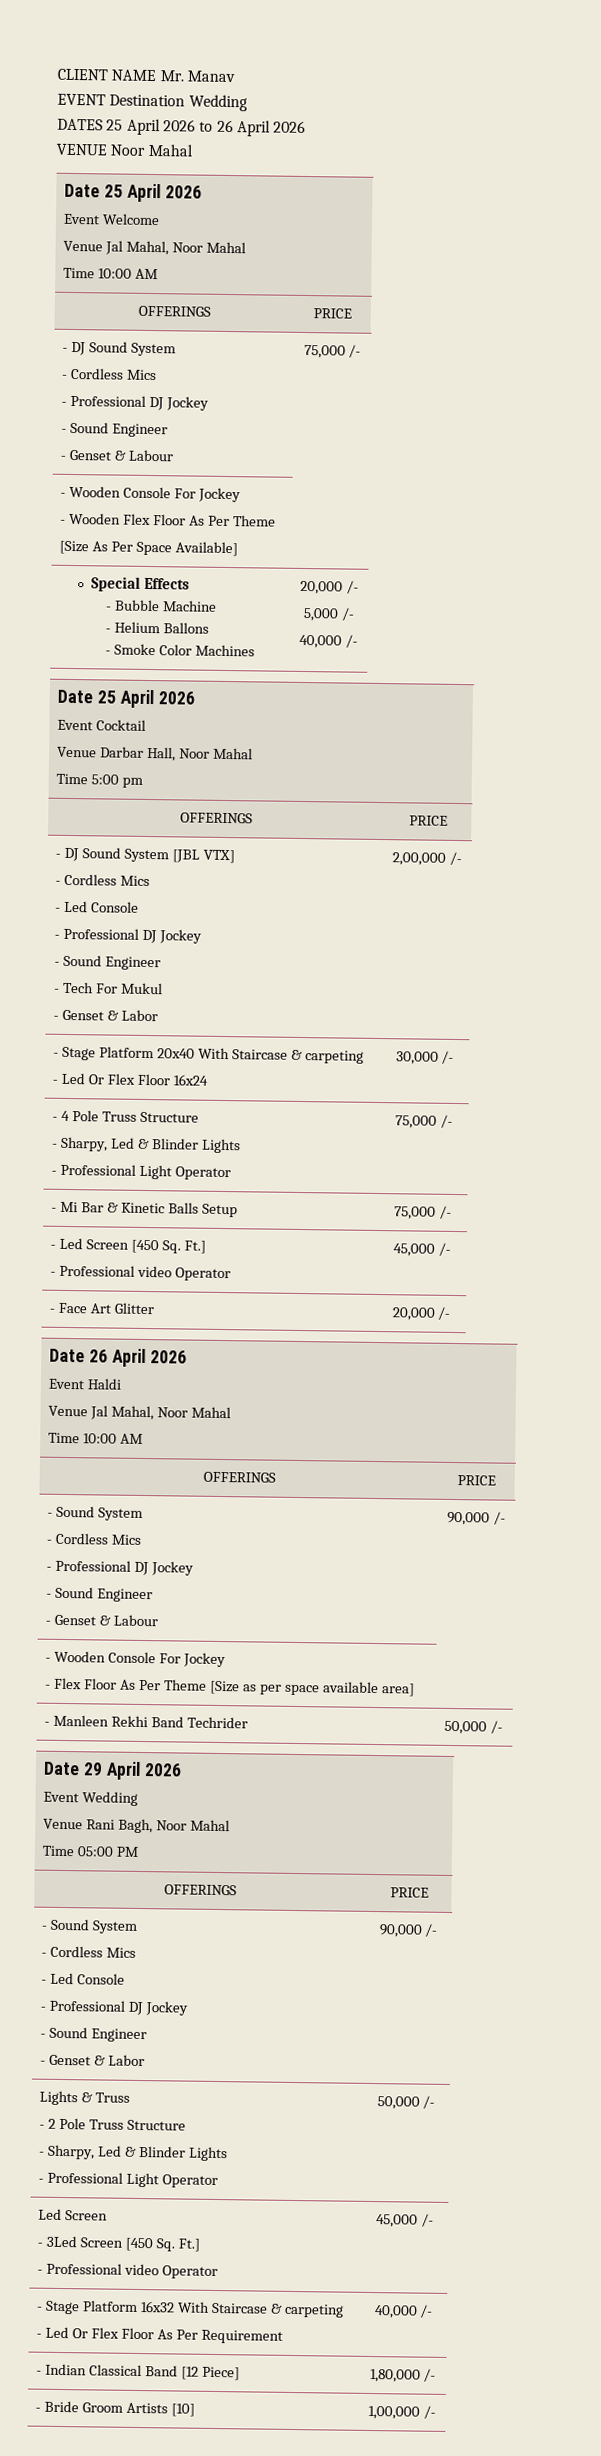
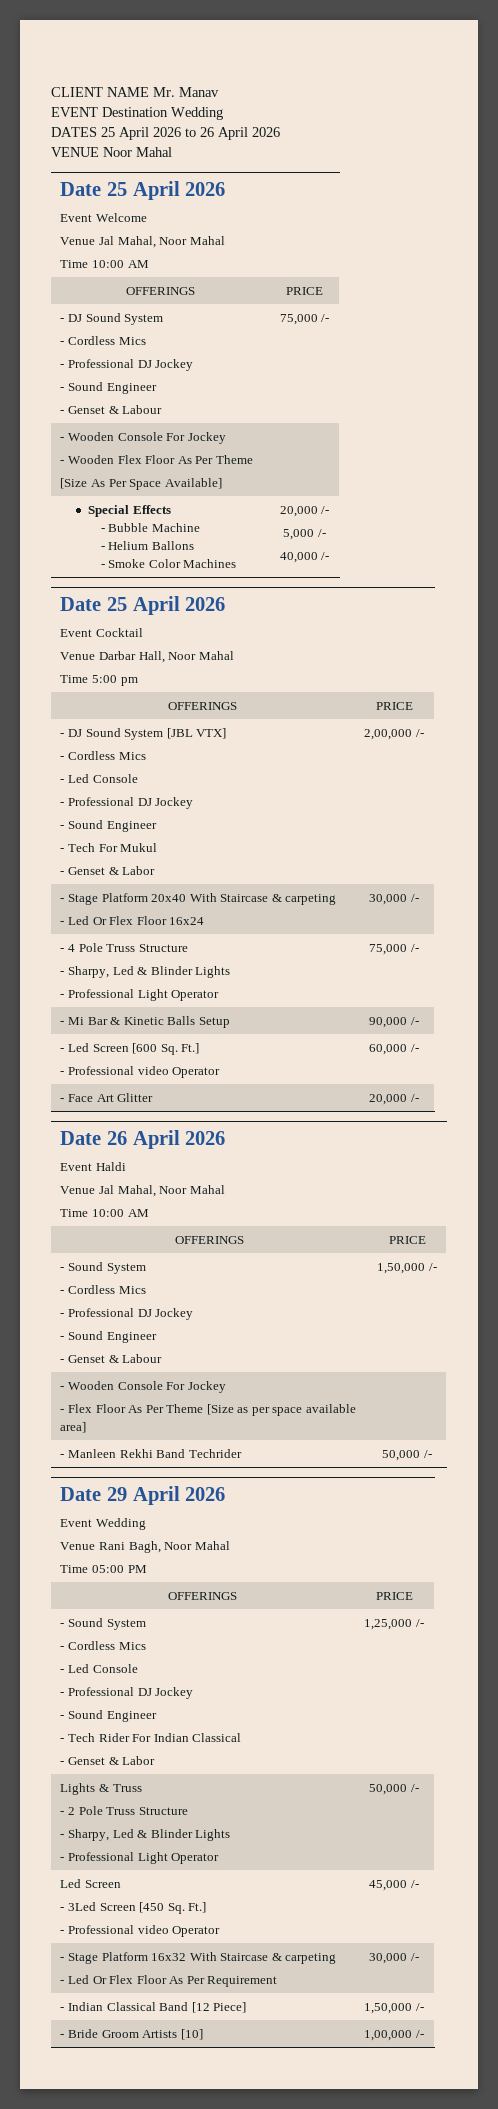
[394,1206,437,1220] 75,000 -> [369,1017,408,1028] 90,000
[131,1239,207,1254] [50,1264,232,1282] [393,1243,436,1257] [450 Sq. Ft.] // - Professional video Operator | 45,000 -> [132,1043,200,1055] [60,1066,221,1078] [369,1044,408,1055] [600 Sq. Ft.] // - Professional video Operator | 60,000
[447,1511,491,1526] 90,000 -> [377,1263,426,1274] 1,50,000
[40,2054,146,2067] [378,1924,423,1938] // - Genset & Labor | 90,000 -> [60,1733,242,1742] [60,1756,156,1765] [364,1619,413,1630] // - Tech Rider For Indian Classical // - Genset & Labor | 1,25,000
[373,2305,418,2319] 40,000 -> [369,1953,408,1964] 30,000
[369,2368,421,2383] 1,80,000 -> [364,2003,413,2014] 1,50,000

